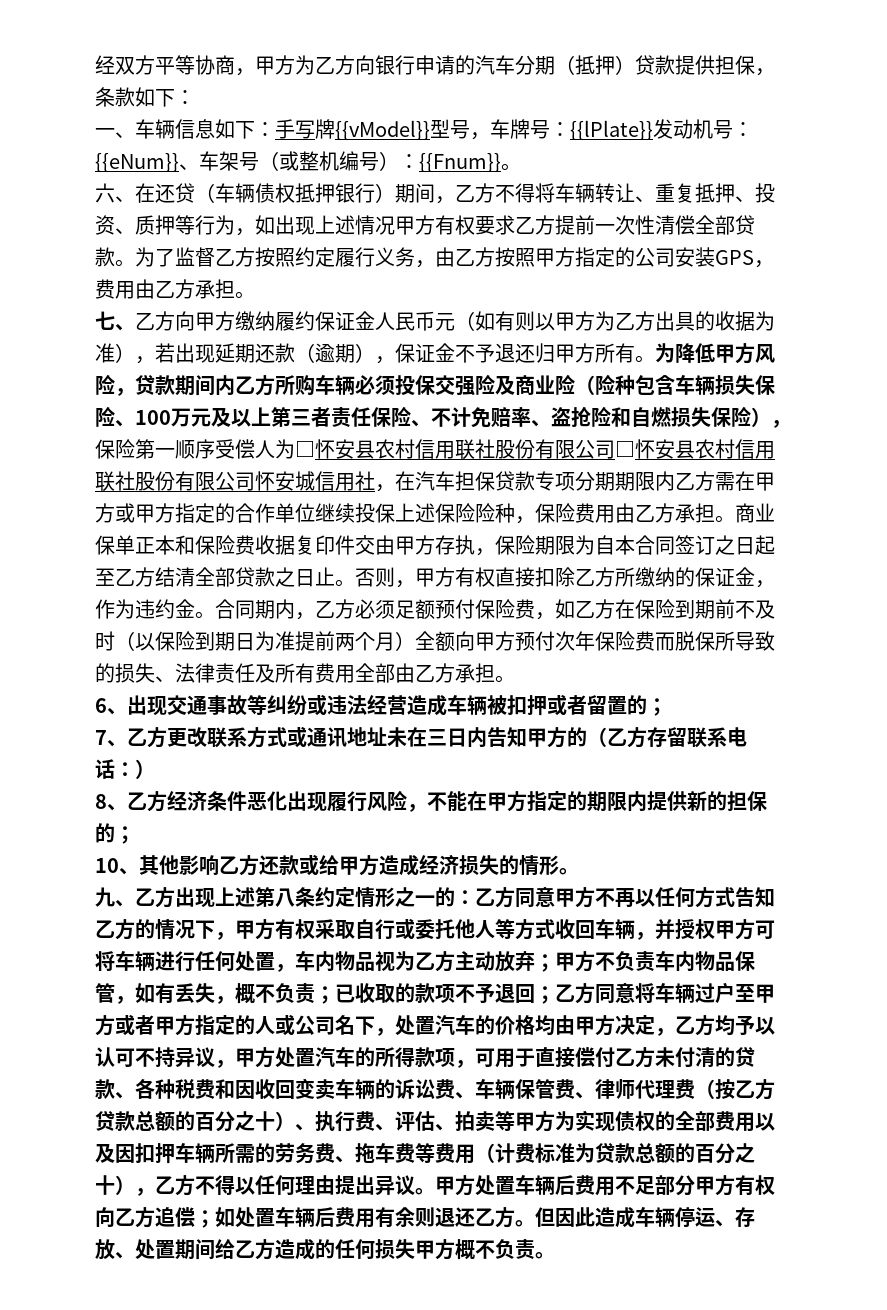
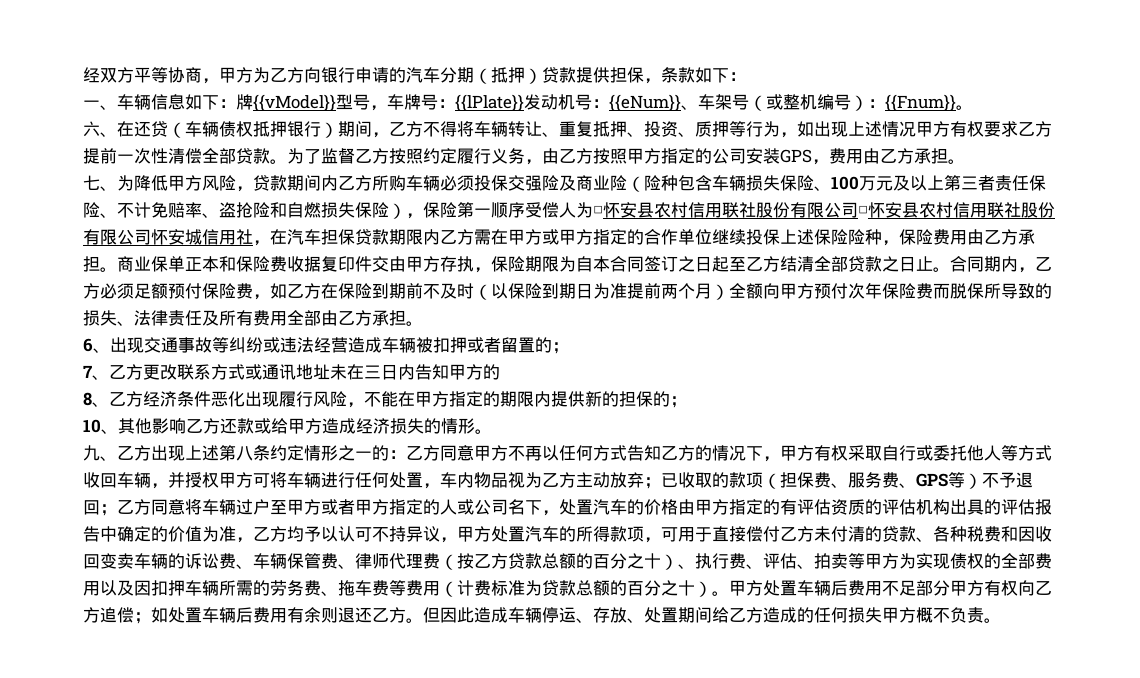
[275,119,315,139] 手写 -> (236, 103) none
[135,311,775,331] [95,343,655,364] 乙方向甲方缴纳履约保证金人民币元（如有则以甲方为乙方出具的收据为准），若出现延期还款（逾期），保证金不予退还归甲方所有。 -> (117, 188) none
[535,471,615,491] 专项分期 -> (389, 237) none
[355,567,775,588] [95,599,215,619] 否则，甲方有权直接扣除乙方所缴纳的保证金，作为违约金。 -> (950, 269) none
[587,727,747,748] [95,759,155,779] （乙方存留联系电话：） -> (500, 372) none
[555,950,755,972] [95,983,455,1004] 甲方不负责车内物品保管，如有丢失，概不负责；已收取的款项 -> [661,472,982,489] 已收取的款项（担保费、服务费、GPS等）
[535,1015,655,1036] 均由甲方决定 -> [678,499,1052,515] [83,526,236,542] 由甲方指定的有评估资质的评估机构出具的评估报告中确定的价值为准
[135,1175,415,1196] ，乙方不得以任何理由提出异议 -> (712, 589) none

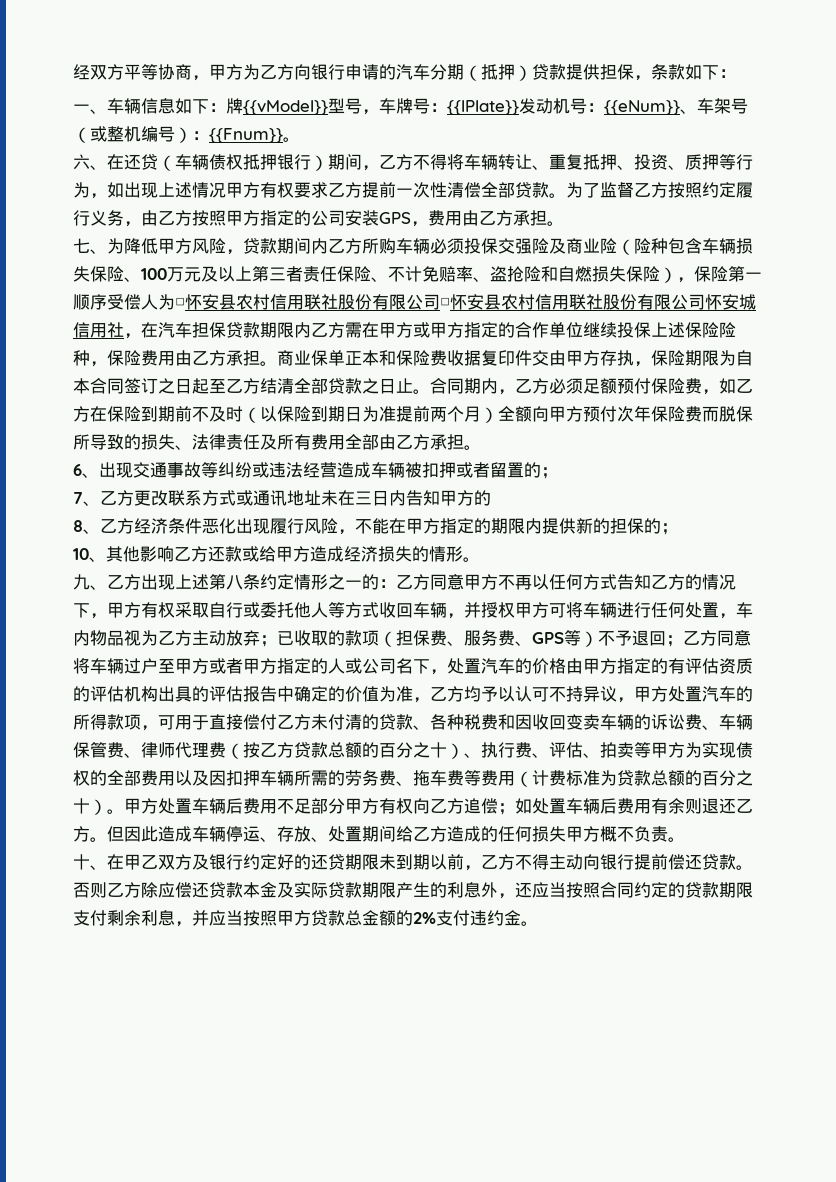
(1001, 620) none -> [73,854,753,871] [73,882,753,899] [73,910,538,927] // 十、在甲乙双方及银行约定好的还贷期限未到期以前，乙方不得主动向银行提前偿还贷款。否则乙方除应偿还贷款本金及实际贷款期限产生的利息外，还应当按照合同约定的贷款期限支付剩余利息，并应当按照甲方贷款总金额的2%支付违约金。

